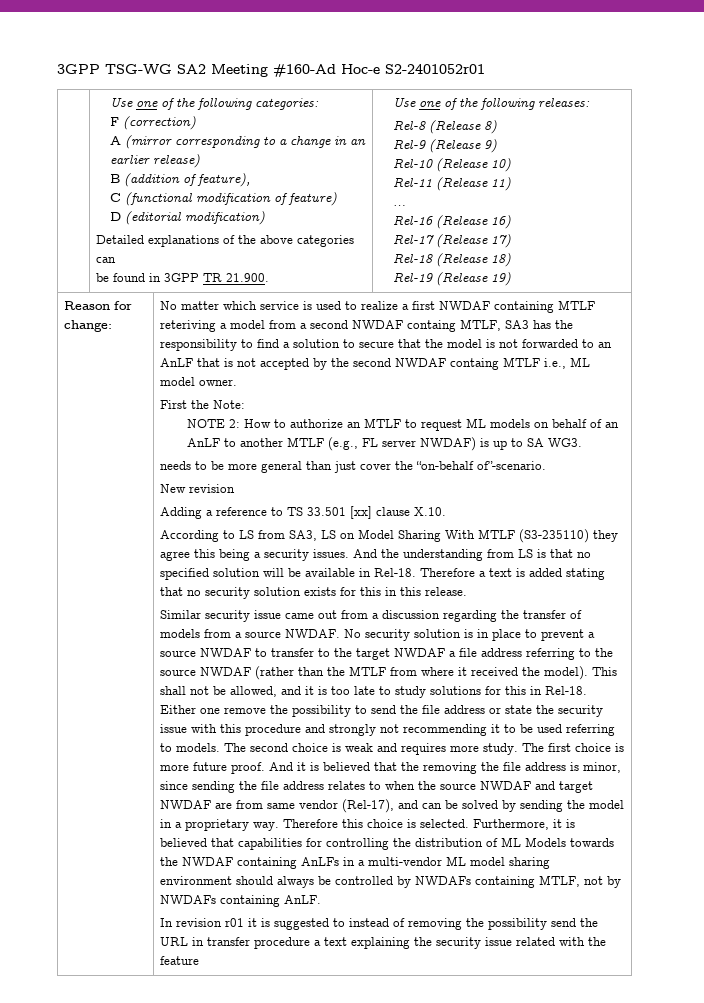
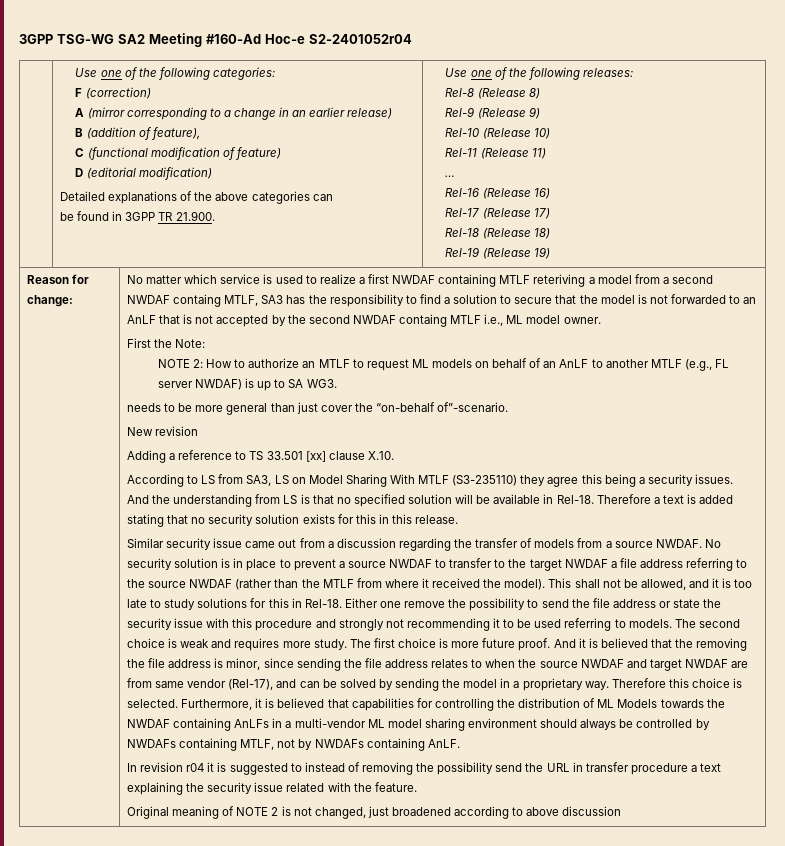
[385,64,485,74] S2-2401052r01 -> [309,34,412,44] S2-2401052r04
[225,918,245,927] r01 -> [186,763,205,772] r04
[160,956,200,965] feature -> [374,782,417,792] [127,806,622,819] feature. // Original meaning of NOTE 2 is not changed, just broadened according to above discussion

